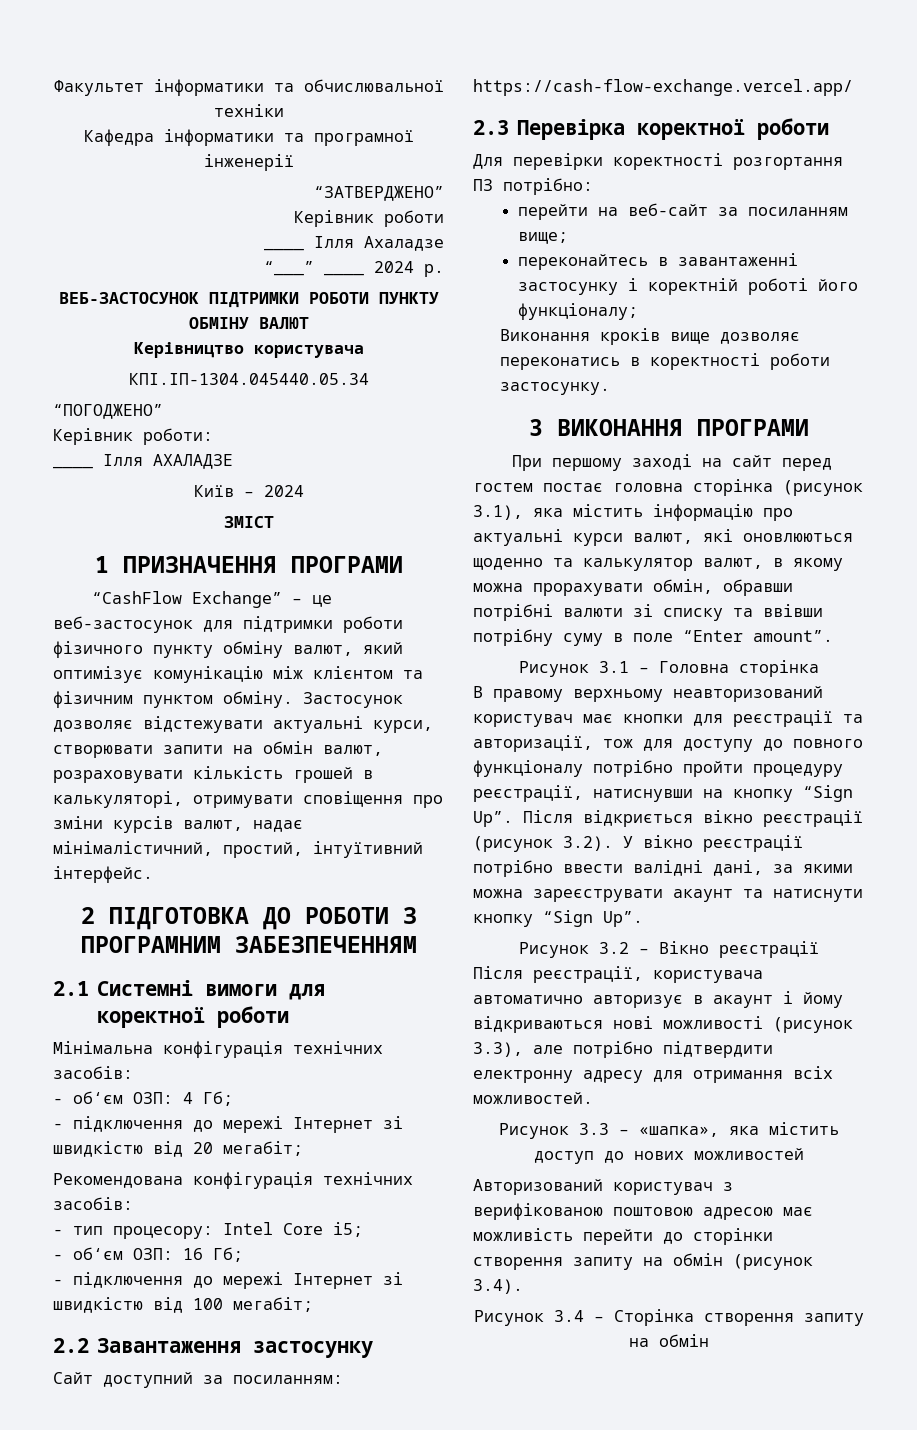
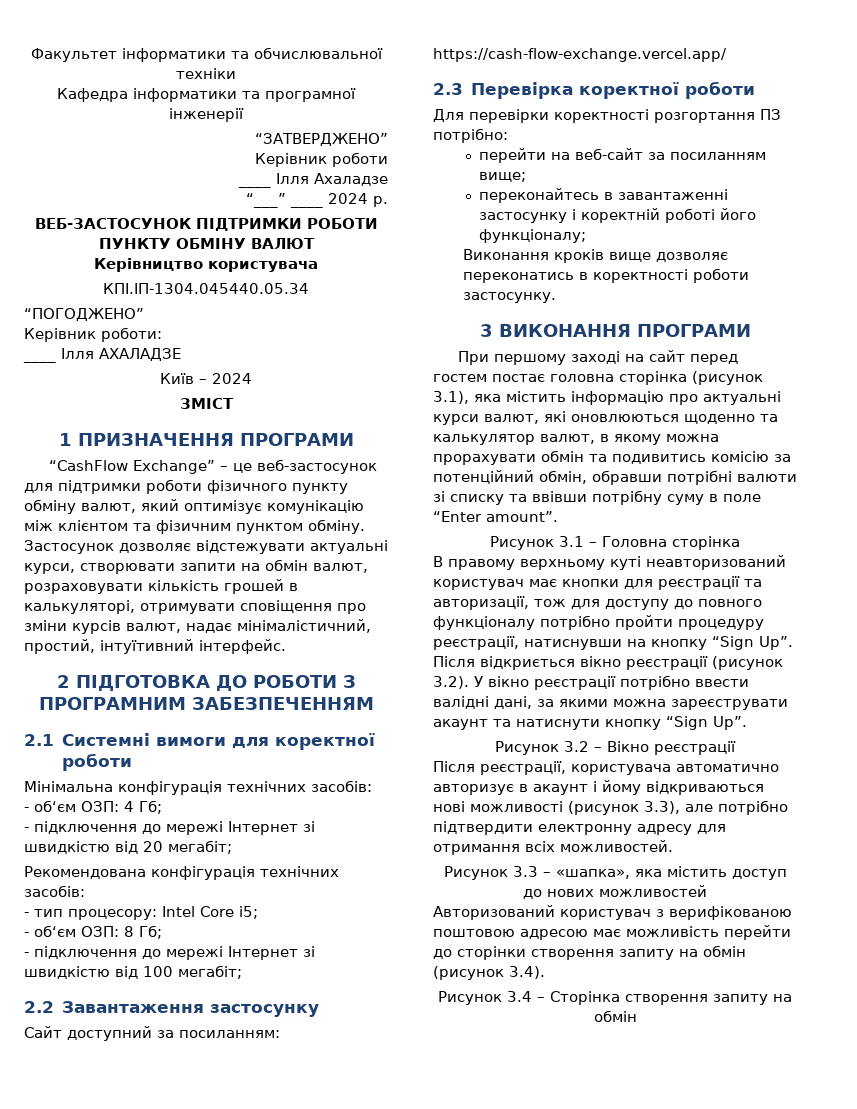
[183,1248,203,1260] 16 -> [124,926,134,937] 8
(643, 589) none -> [541,450,791,464] [433,470,534,484] обмін та подивитись комісію за потенційний
(663, 695) none -> [610,556,641,570] куті

